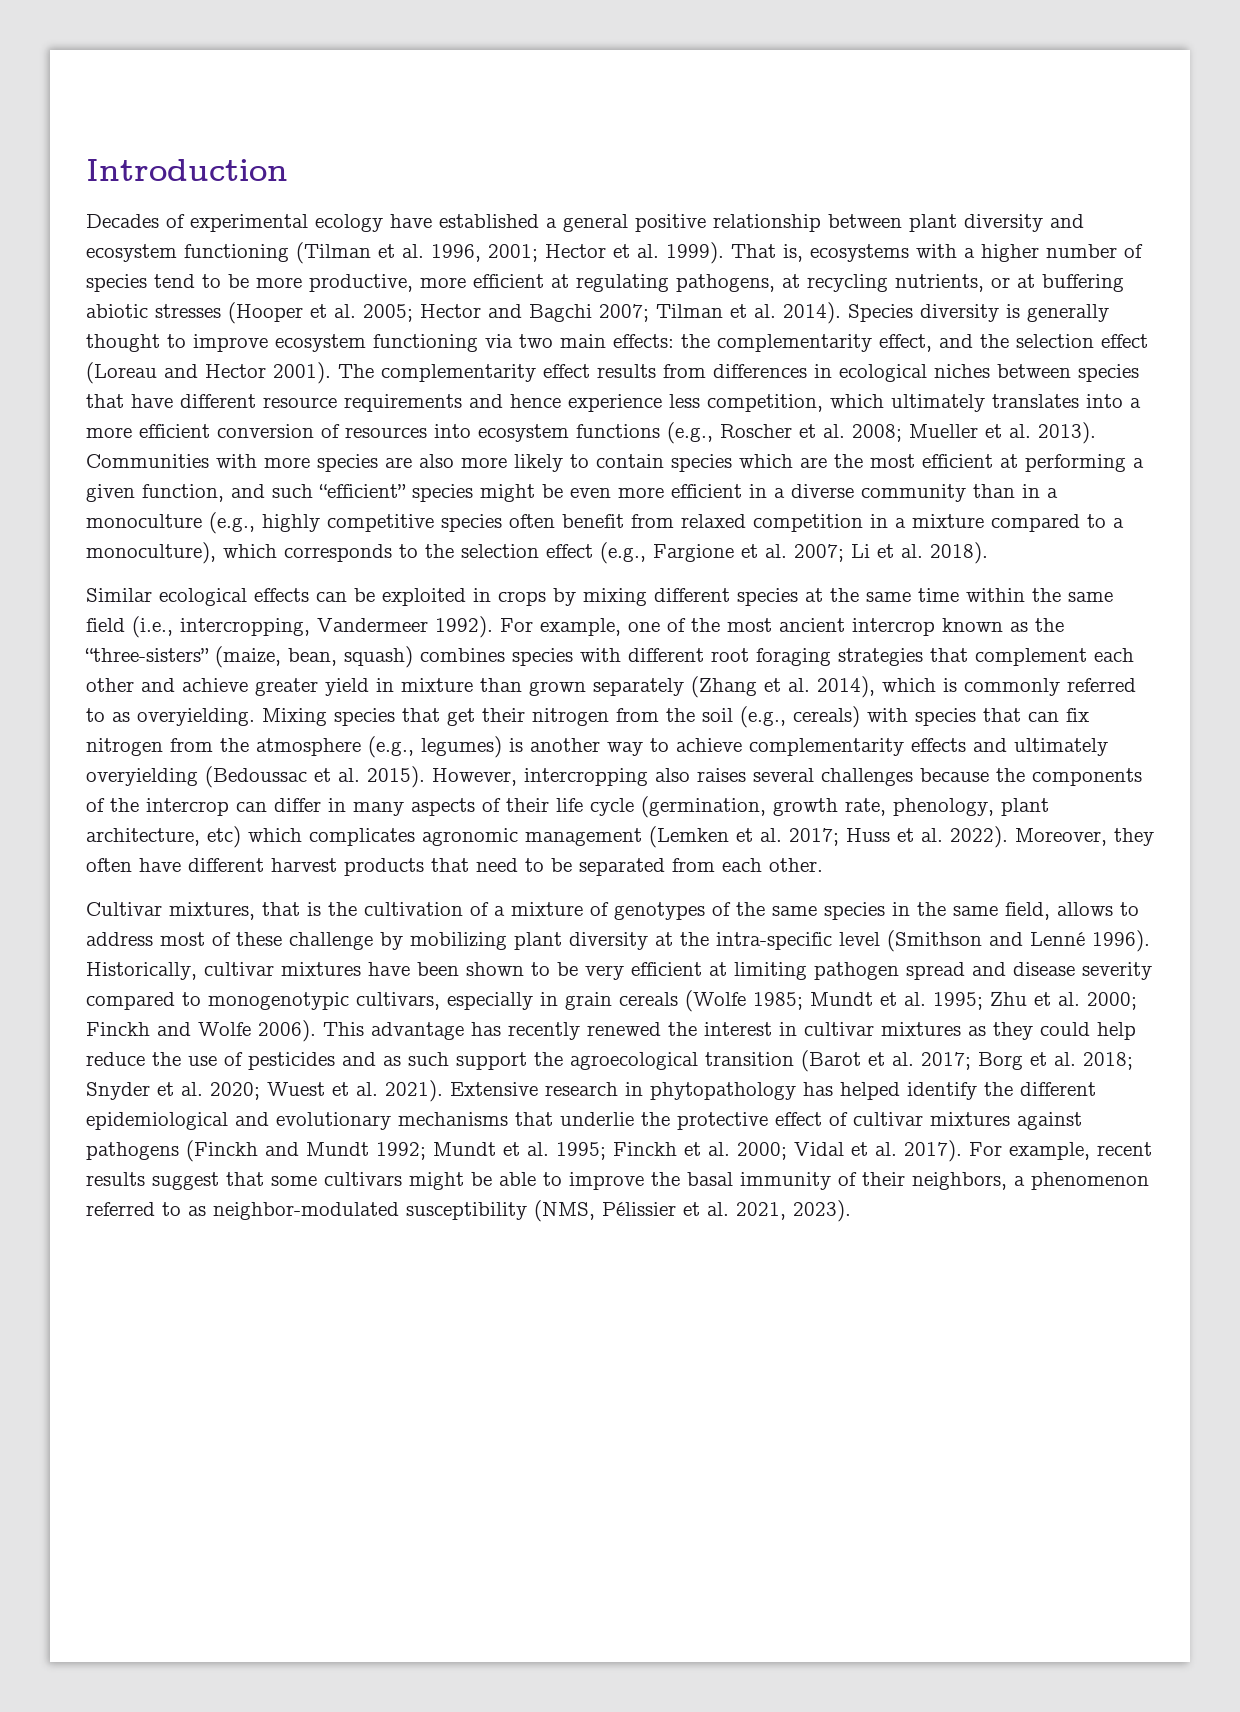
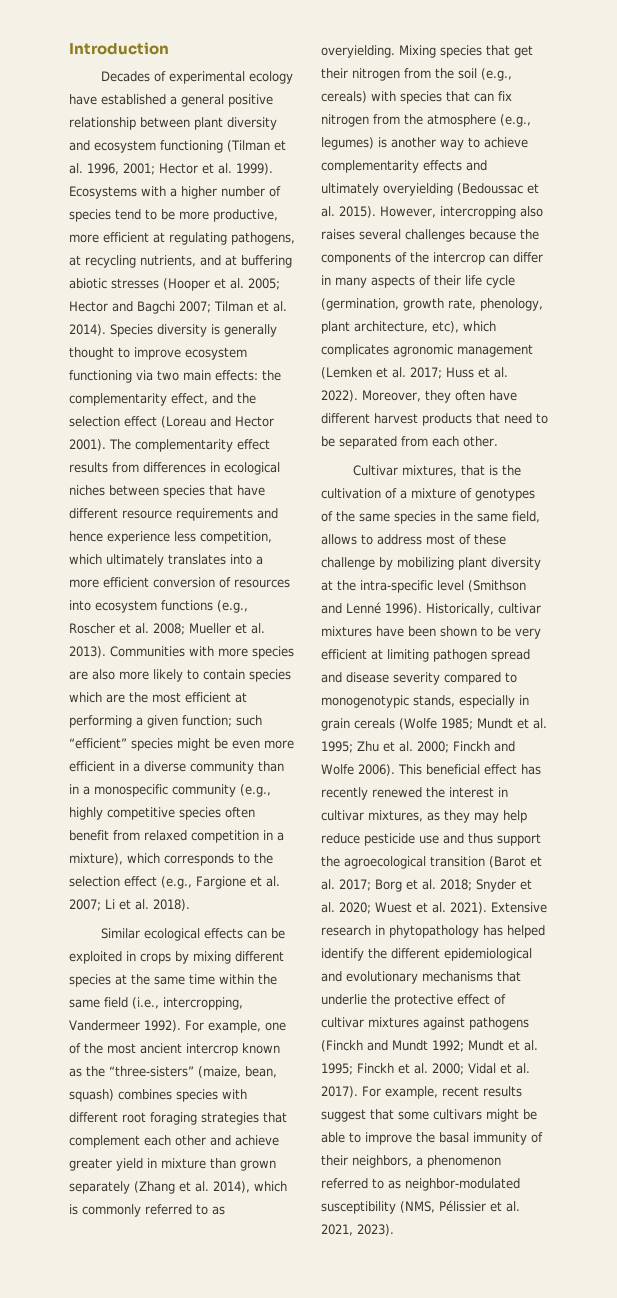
[731,244,909,262] That is, ecosystems -> [69,186,137,199] Ecosystems
[991,277,1010,288] or -> [200,255,221,266] and
[142,484,265,502] function, and -> [182,715,232,727] function;
[86,514,202,528] monoculture -> [94,784,236,797] monospecific community
[912,514,1124,532] [86,542,216,564] mixture compared to a monoculture), -> [69,853,123,865] mixture),
[207,826,241,848] etc) -> [432,321,459,333] etc),
[356,992,440,1010] cultivars, -> [413,695,455,707] stands,
[371,1022,464,1040] advantage -> [426,764,517,775] beneficial effect
[881,1022,961,1036] mixtures -> [368,810,423,822] mixtures,
[1040,1022,1090,1036] could -> [474,812,499,823] may
[152,1052,449,1070] the use of pesticides and as such -> [364,833,493,846] pesticide use and thus

